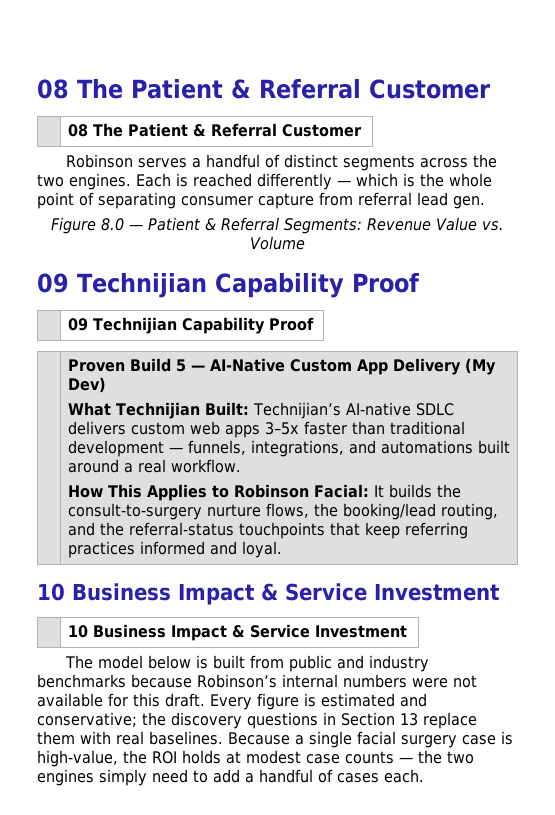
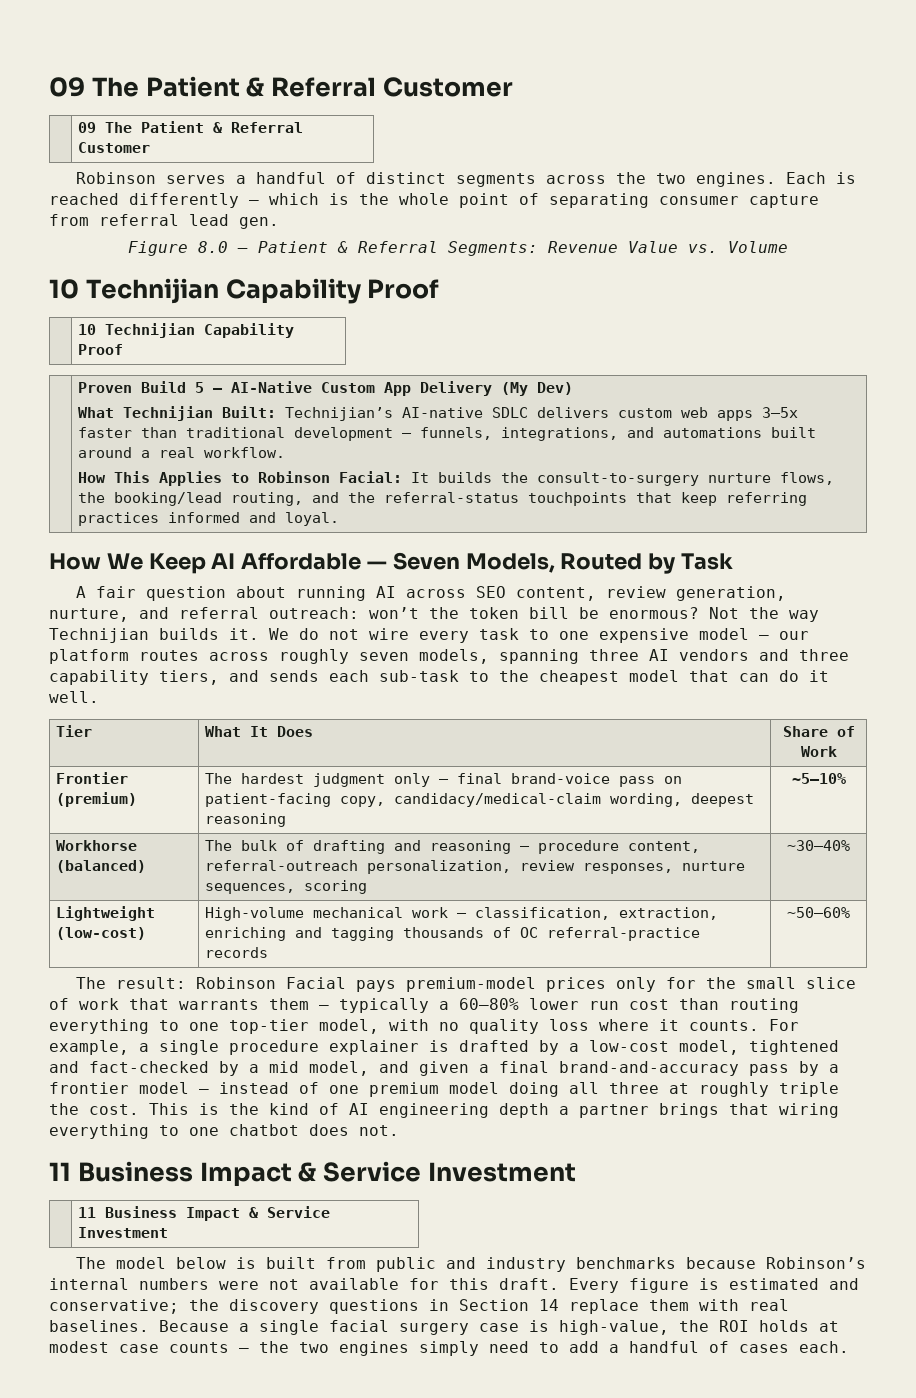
[37,79,69,99] 08 -> [49,77,85,97] 09
[67,124,88,137] 08 -> [78,122,97,133] 09
[37,273,419,298] [67,318,88,331] 09 Technijian Capability Proof // | 09 -> [49,278,440,304] [78,324,97,335] 10 Technijian Capability Proof // | 10
[37,583,65,601] 10 -> [49,552,734,574] [76,586,787,601] [49,607,819,622] [49,628,809,643] [49,649,849,664] [49,670,829,685] [49,691,99,703] [56,725,93,737] [205,726,314,737] [782,726,855,737] [800,746,837,757] [56,772,129,784] [56,792,138,807] [205,773,683,787] [205,793,755,807] [205,813,287,827] [791,773,846,784] [56,840,138,851] [56,860,147,873] [205,840,701,854] [205,860,746,874] [205,880,368,894] [787,840,850,851] [56,906,156,921] [56,927,147,940] [205,907,719,921] [205,927,701,941] [205,947,269,958] [787,907,850,918] [76,977,857,992] [49,998,799,1013] [49,1019,799,1034] [49,1040,839,1055] [49,1061,839,1076] [49,1082,839,1097] [49,1103,839,1118] [49,1124,399,1139] [49,1162,71,1181] How We Keep AI Affordable — Seven Models, Routed by Task // A fair question about running AI across SEO content, review generation, nurture, and referral outreach: won’t the token bill be enormous? Not the way Technijian builds it. We do not wire every task to one expensive model — our platform routes across roughly seven models, spanning three AI vendors and three capability tiers, and sends each sub-task to the cheapest model that can do it well. // Tier | What It Does | Share of Work // Frontier (premium) | The hardest judgment only — final brand-voice pass on patient-facing copy, candidacy/medical-claim wording, deepest reasoning | ~5–10% // Workhorse (balanced) | The bulk of drafting and reasoning — procedure content, referral-outreach personalization, review responses, nurture sequences, scoring | ~30–40% // Lightweight (low-cost) | High-volume mechanical work — classification, extraction, enriching and tagging thousands of OC referral-practice records | ~50–60% // The result: Robinson Facial pays premium-model prices only for the small slice of work that warrants them — typically a 60–80% lower run cost than routing everything to one top-tier model, with no quality loss where it counts. For example, a single procedure explainer is drafted by a low-cost model, tightened and fact-checked by a mid model, and given a final brand-and-accuracy pass by a frontier model — instead of one premium model doing all three at roughly triple the cost. This is the kind of AI engineering depth a partner brings that wiring everything to one chatbot does not. // 11
[67,625,88,638] 10 -> [78,1207,97,1218] 11
[400,713,418,726] 13 -> [539,1299,559,1311] 14

